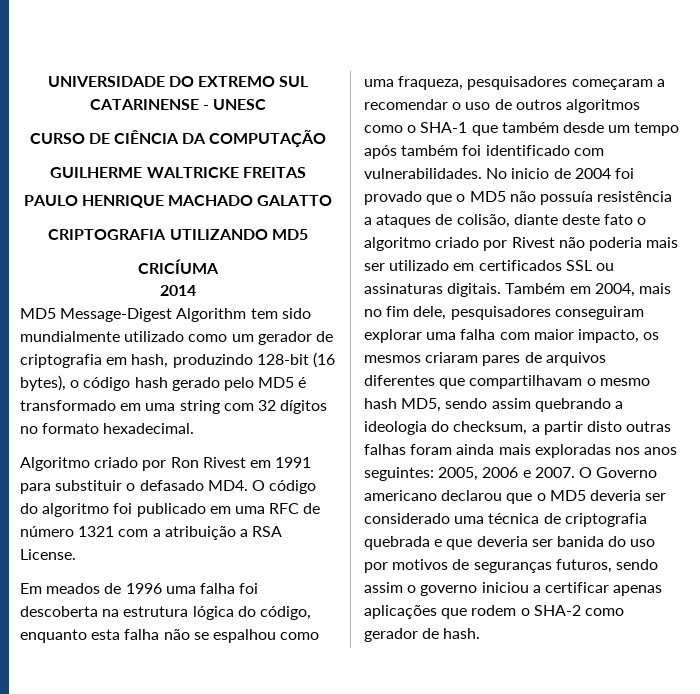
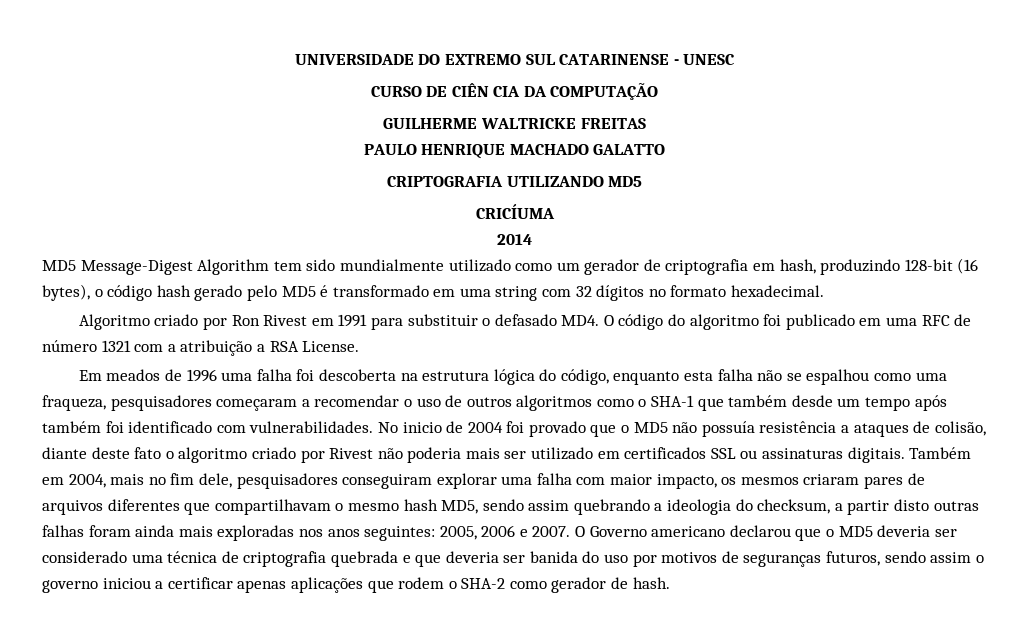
[114,130,179,144] CIÊNCIA -> [451,83,521,97] CIÊN CIA

